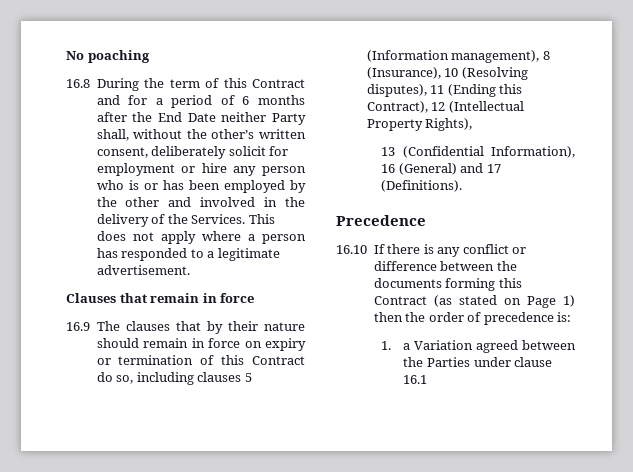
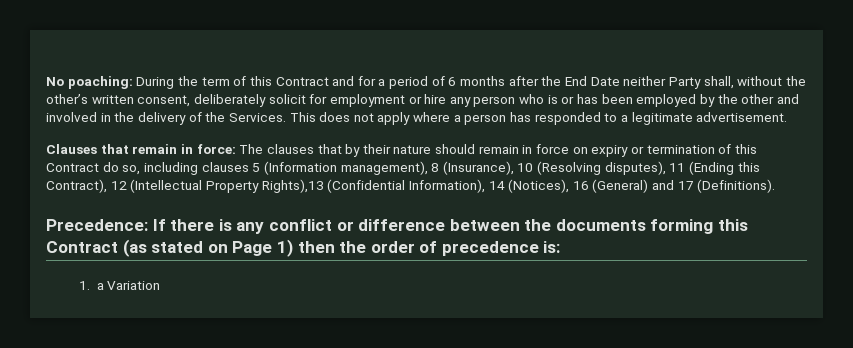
[87,50,150,63] [66,79,90,88] poaching // 16.8 -> [67,76,133,89] poaching:
[220,293,255,303] [66,322,90,331] force // 16.9 -> [196,144,236,154] force:
[425,118,473,131] [380,146,575,158] Rights), // 13 (Confidential Information), -> [261,179,570,193] Rights),13 (Confidential Information), 14 (Notices),
[336,215,426,226] [336,245,367,254] Precedence // 16.10 -> [46,219,148,231] Precedence:
[476,340,576,353] [403,357,553,367] [403,375,428,384] agreed between the Parties under clause 16.1 -> (161, 285) none

